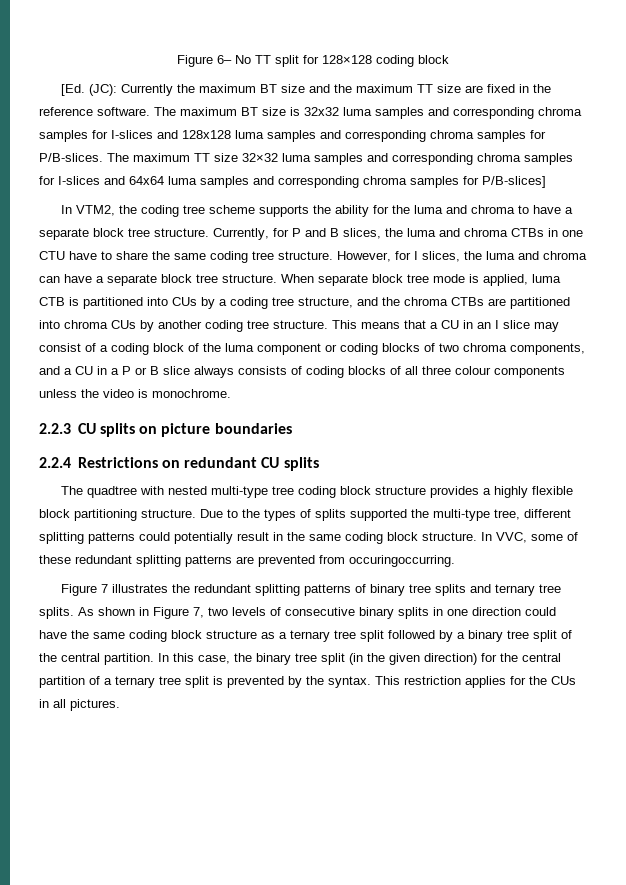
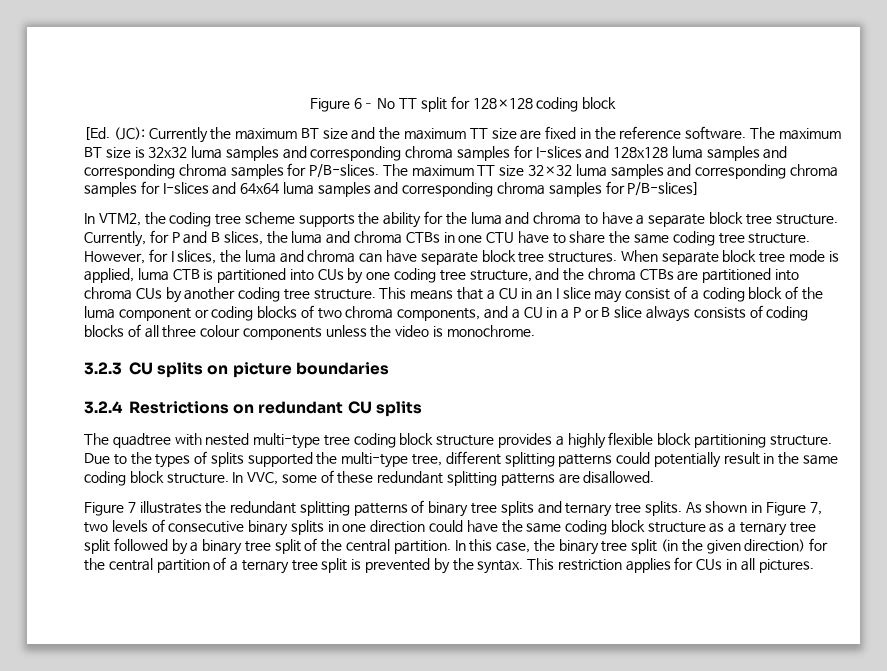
[96,274,277,286] a separate block tree structure. -> [420,250,618,265] separate block tree structures.
[219,299,227,306] a -> [366,272,391,280] one
[39,423,71,434] 2.2.3 -> [84,362,122,375] 3.2.3
[39,457,71,468] 2.2.4 -> [84,401,123,414] 3.2.4
[258,555,455,567] prevented from occuringoccurring. -> [583,471,655,484] disallowed.
[529,676,547,685] the -> (694, 563) none

